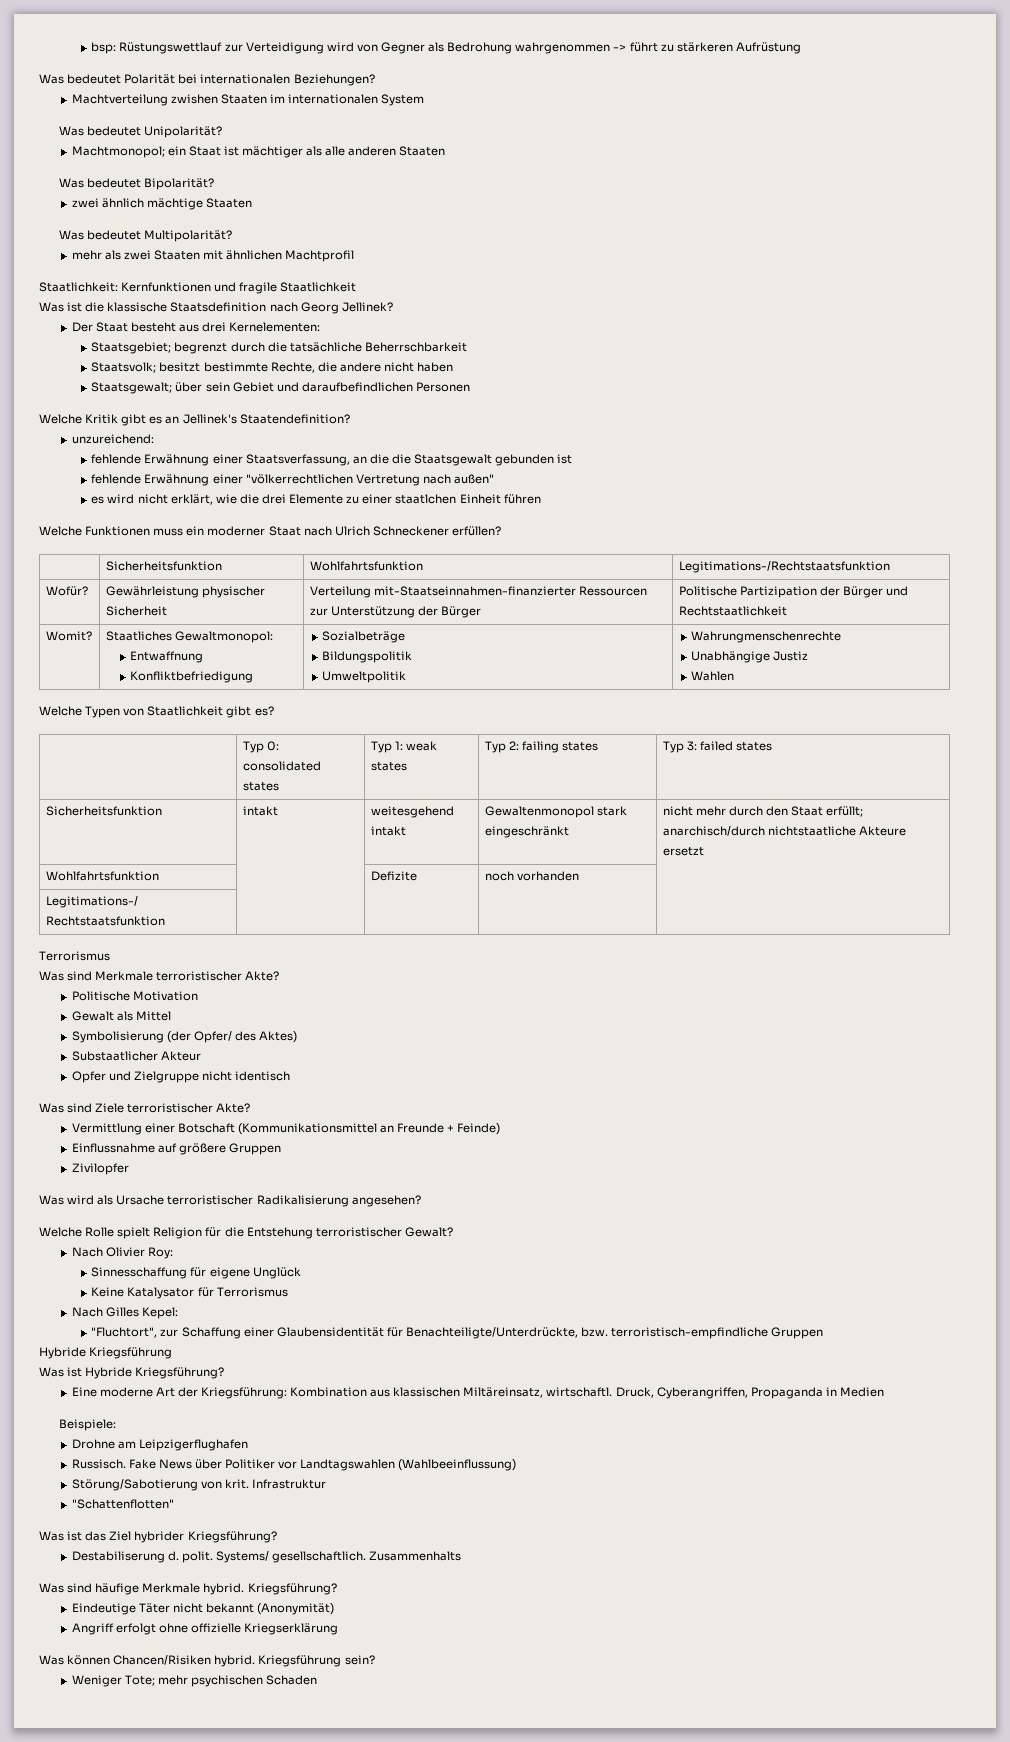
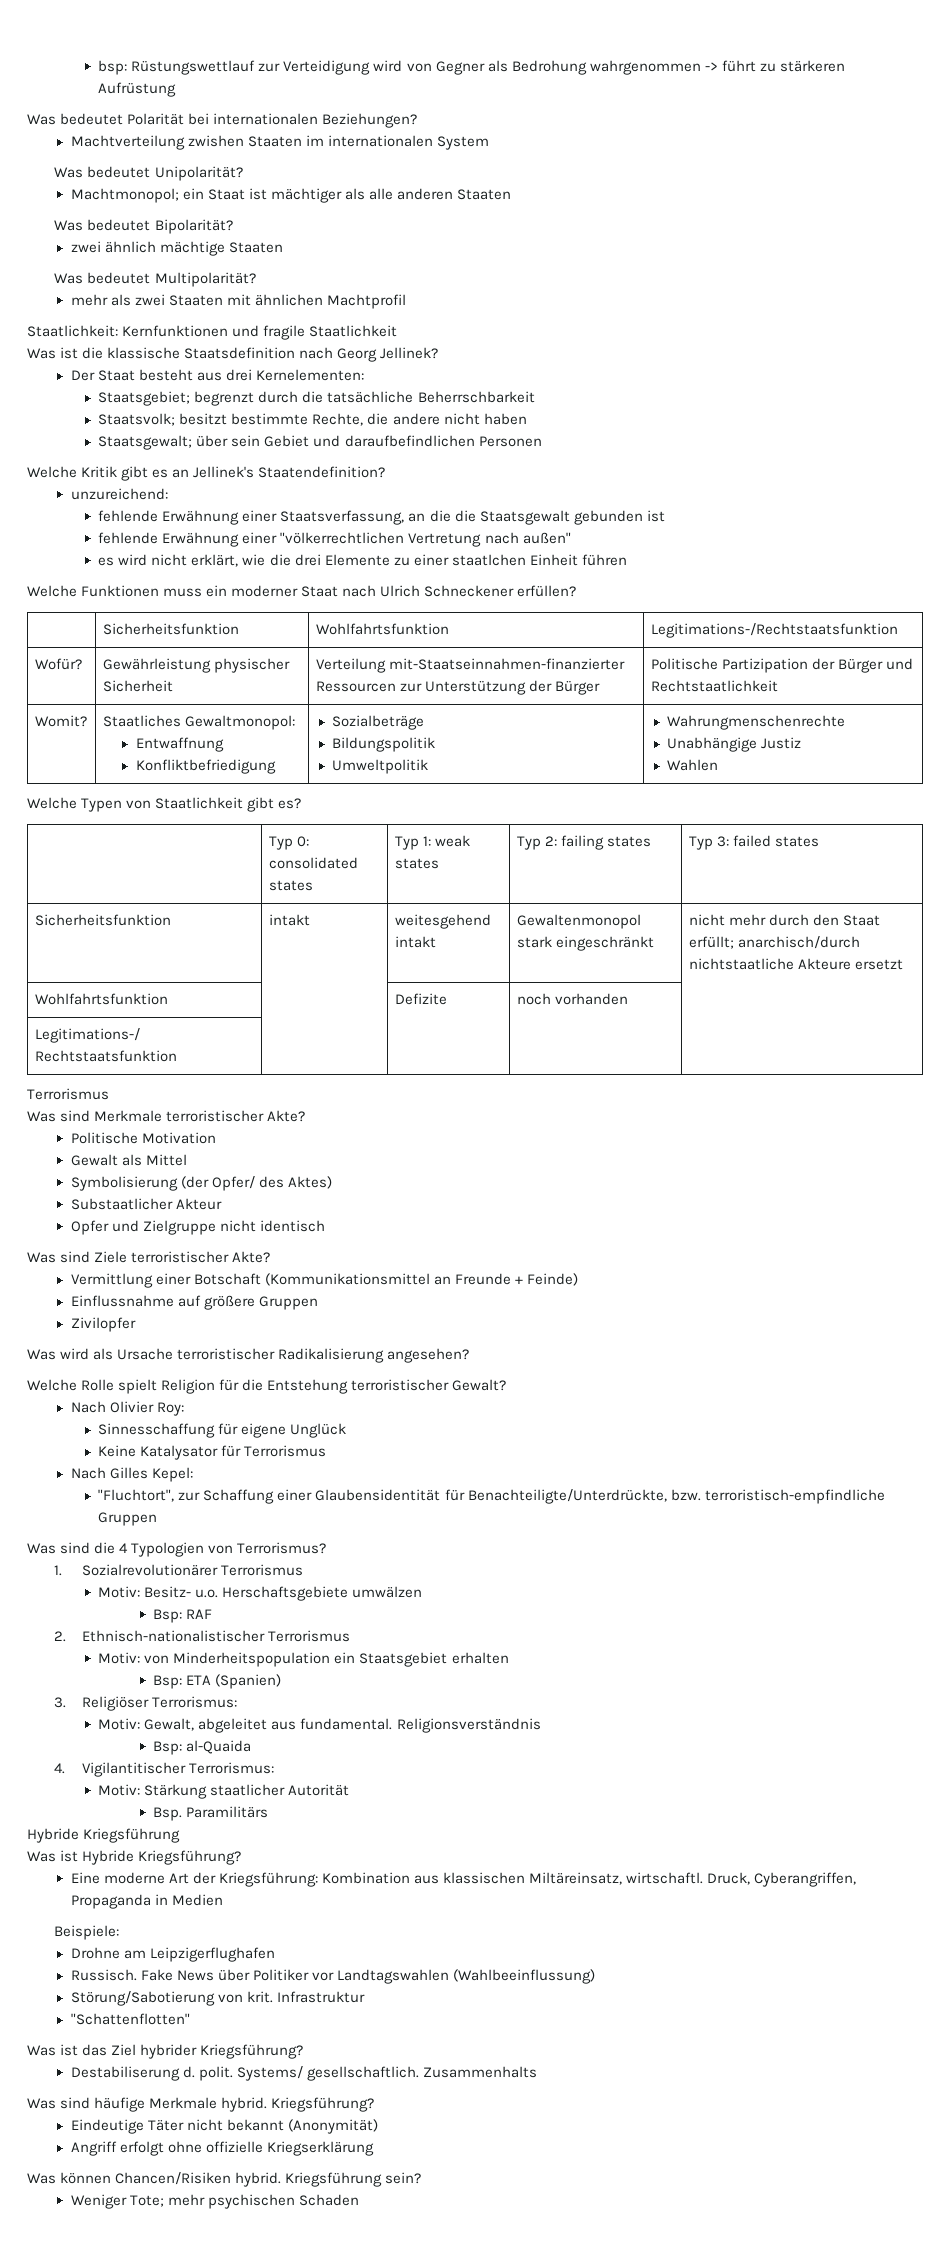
(824, 1333) none -> [27,1542,327,1557] [54,1564,303,1576] [98,1586,423,1601] [153,1609,213,1623] [54,1630,350,1642] [98,1652,509,1667] [153,1674,282,1689] [54,1696,237,1711] [98,1718,541,1733] [153,1740,252,1755] [54,1762,274,1777] [98,1784,350,1799] [153,1806,269,1821] // Was sind die 4 Typologien von Terrorismus? // 1. Sozialrevolutionärer Terrorismus // Motiv: Besitz- u.o. Herschaftsgebiete umwälzen // Bsp: RAF // 2. Ethnisch-nationalistischer Terrorismus // Motiv: von Minderheitspopulation ein Staatsgebiet erhalten // Bsp: ETA (Spanien) // 3. Religiöser Terrorismus: // Motiv: Gewalt, abgeleitet aus fundamental. Religionsverständnis // Bsp: al-Quaida // 4. Vigilantitischer Terrorismus: // Motiv: Stärkung staatlicher Autorität // Bsp. Paramilitärs

